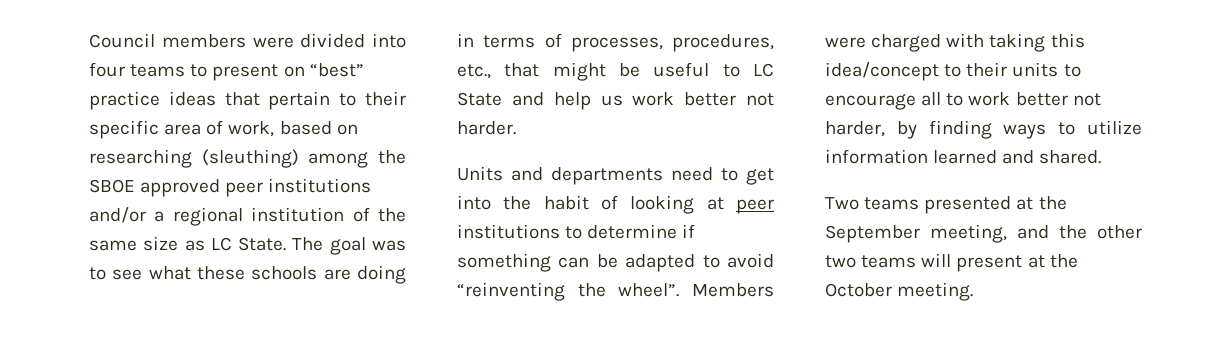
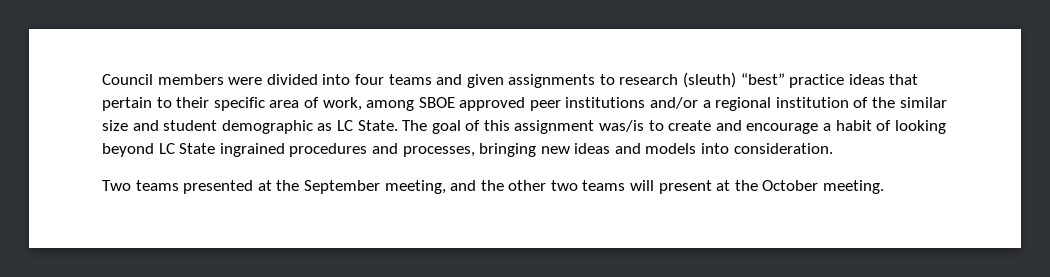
[190,64,305,81] to present on -> [436,72,737,88] and given assignments to research (sleuth)
[279,121,358,135] [89,149,407,168] based on researching (sleuthing) among the -> [366,100,415,111] among
[89,236,179,251] same size -> [899,97,947,108] [102,120,313,134] similar size and student demographic
[371,240,406,251] [89,265,406,284] [457,33,774,52] [457,62,774,81] [457,92,774,110] [457,121,516,135] [457,166,774,185] [457,195,774,214] [457,224,696,239] [457,253,774,272] [457,282,774,301] [825,33,1085,52] [825,62,1081,81] [825,92,1101,110] [825,120,1142,139] [825,149,1102,164] was to see what these schools are doing in terms of processes, procedures, etc., that might be useful to LC State and help us work better not harder. // Units and departments need to get into the habit of looking at peer institutions to determine if something can be adapted to avoid “reinventing the wheel”. Members were charged with taking this idea/concept to their units to encourage all to work better not harder, by finding ways to utilize information learned and shared. -> [465,120,946,134] [102,143,833,157] of this assignment was/is to create and encourage a habit of looking beyond LC State ingrained procedures and processes, bringing new ideas and models into consideration.

